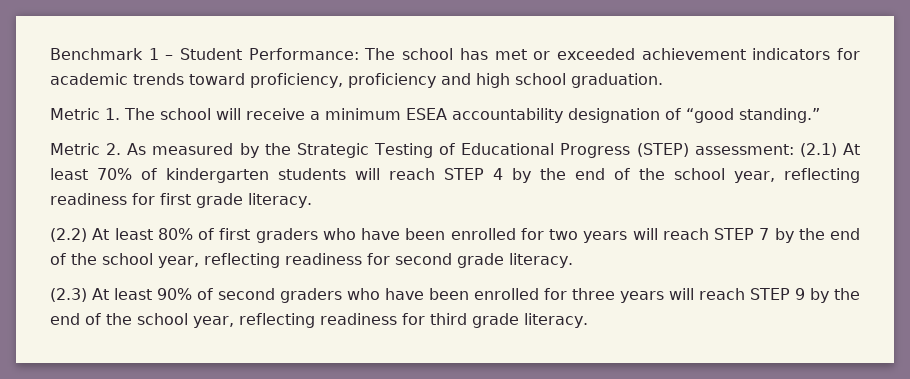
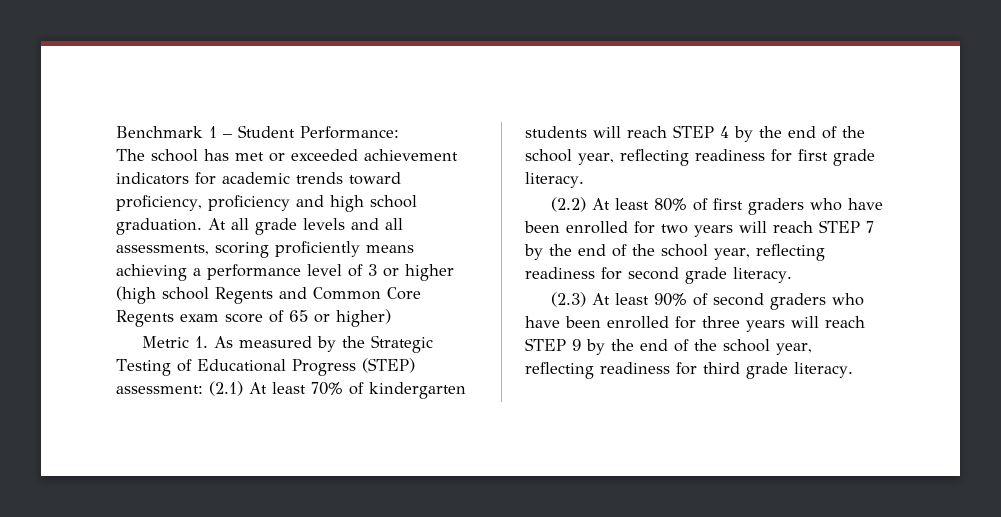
(359, 54) none -> (399, 132) //
[50,108,820,123] [50,143,122,155] // Metric 1. The school will receive a minimum ESEA accountability designation of “good standing.” // Metric 2. -> [208,218,403,235] [116,241,414,258] [116,264,454,281] [116,286,421,304] [116,309,391,327] [141,336,208,348] At all grade levels and all assessments, scoring proficiently means achieving a performance level of 3 or higher (high school Regents and Common Core Regents exam score of 65 or higher) // Metric 1.

